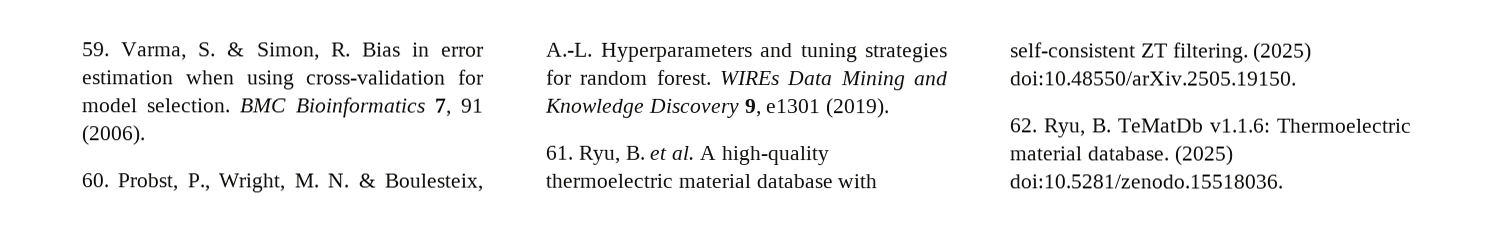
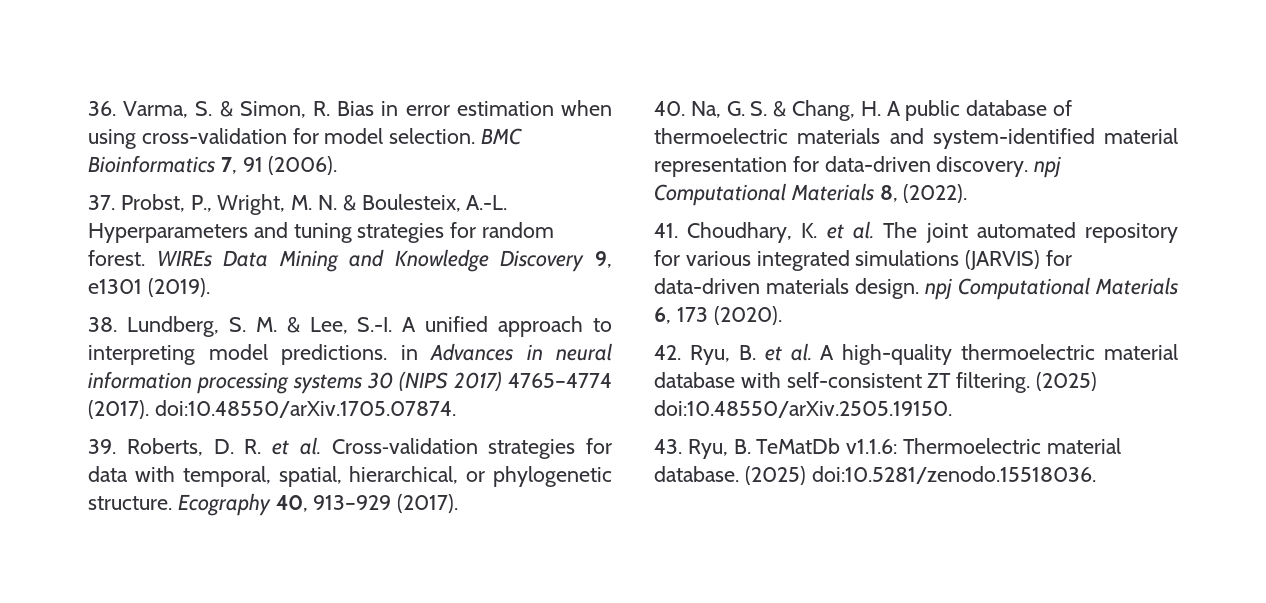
[82,42,110,57] 59. -> [88,101,116,116] 36.
[81,173,109,188] 60. -> [88,195,115,210] 37.
[545,145,573,160] 61. -> [88,316,612,337] [88,343,612,365] [88,371,613,394] [88,400,456,419] [88,437,612,459] [88,466,612,487] [88,493,459,516] [654,100,1073,121] [654,128,1178,149] [654,156,1062,178] [654,183,968,206] [654,221,1178,243] [654,250,1073,271] [654,277,1178,300] [654,306,782,325] [654,345,681,360] 38. Lundberg, S. M. & Lee, S.-I. A unified approach to interpreting model predictions. in Advances in neural information processing systems 30 (NIPS 2017) 4765–4774 (2017). doi:10.48550/arXiv.1705.07874. // 39. Roberts, D. R. et al. Cross‐validation strategies for data with temporal, spatial, hierarchical, or phylogenetic structure. Ecography 40, 913–929 (2017). // 40. Na, G. S. & Chang, H. A public database of thermoelectric materials and system-identified material representation for data-driven discovery. npj Computational Materials 8, (2022). // 41. Choudhary, K. et al. The joint automated repository for various integrated simulations (JARVIS) for data-driven materials design. npj Computational Materials 6, 173 (2020). // 42.
[1009,118,1038,133] 62. -> [654,439,682,454] 43.

